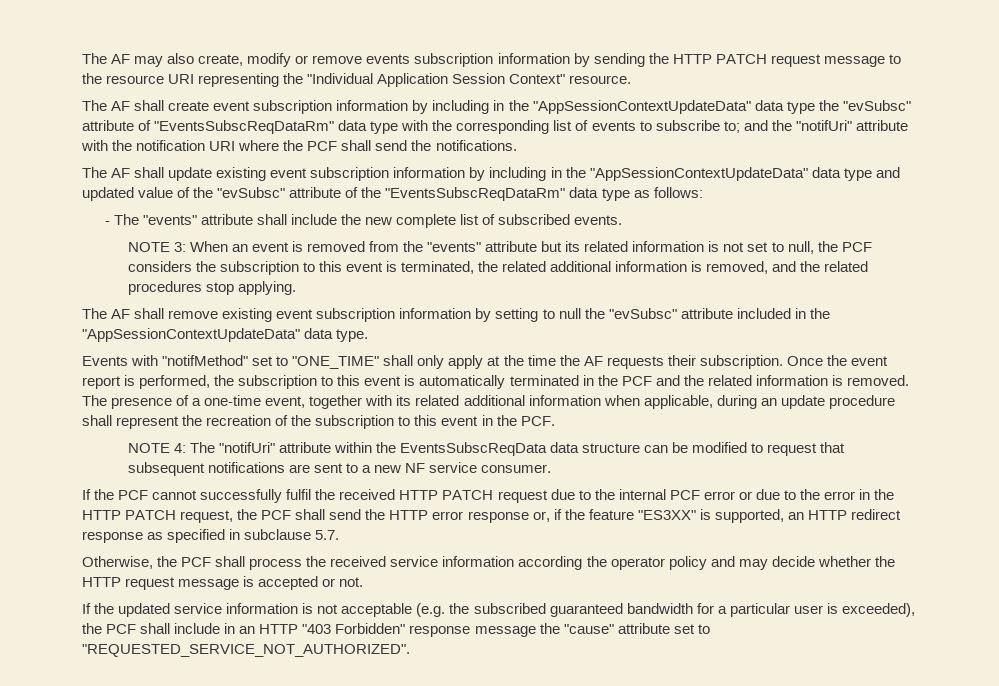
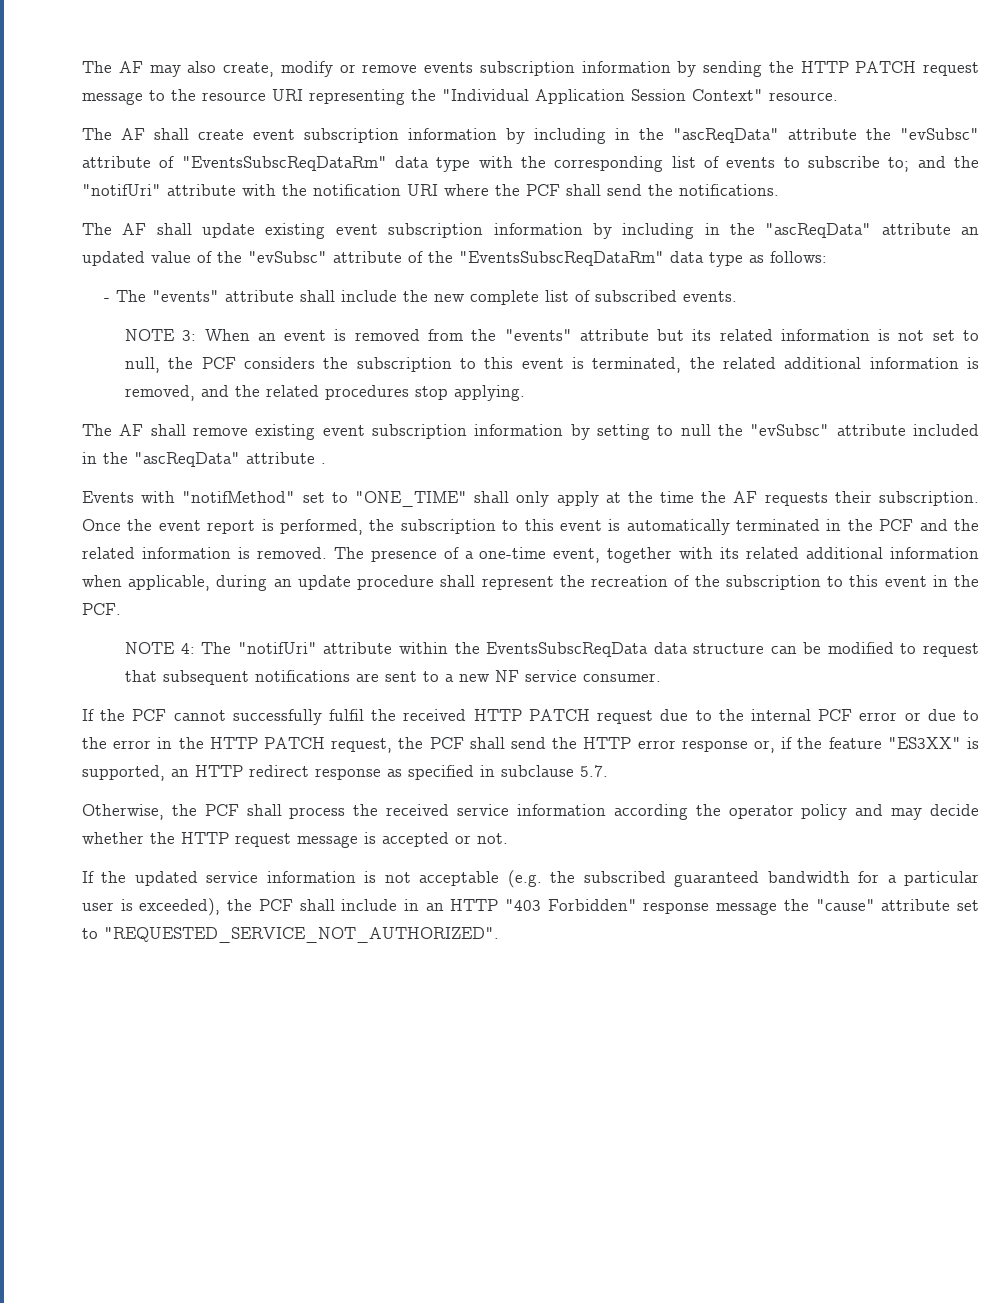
[532,100,815,114] "AppSessionContextUpdateData" data type -> [673,128,857,143] "ascReqData" attribute
[589,167,900,181] "AppSessionContextUpdateData" data type and -> [765,223,980,238] "ascReqData" attribute an
[82,328,369,342] "AppSessionContextUpdateData" data type. -> [134,452,326,467] "ascReqData" attribute .

